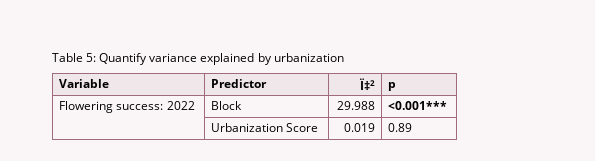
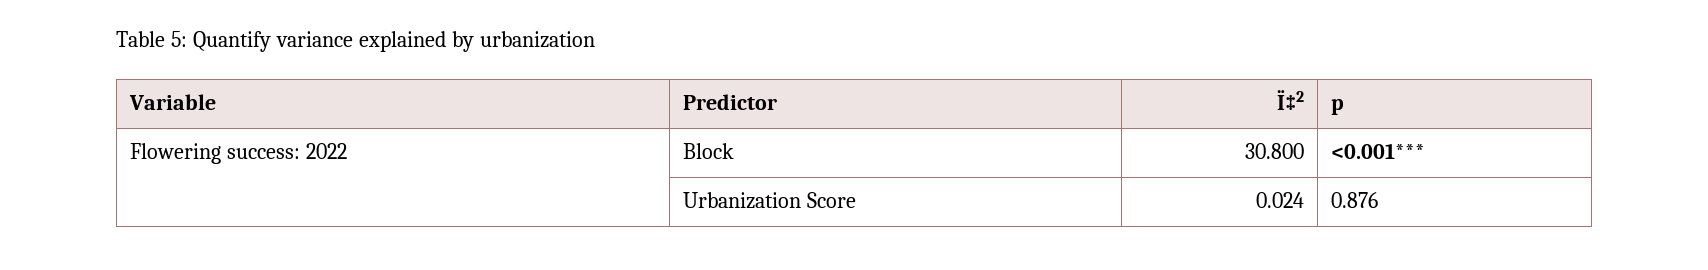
[336,101,375,110] 29.988 -> [1244,143,1304,159] 30.800
[343,123,375,132] [388,123,413,132] 0.019 | 0.89 -> [1255,192,1304,208] [1331,192,1379,208] 0.024 | 0.876

